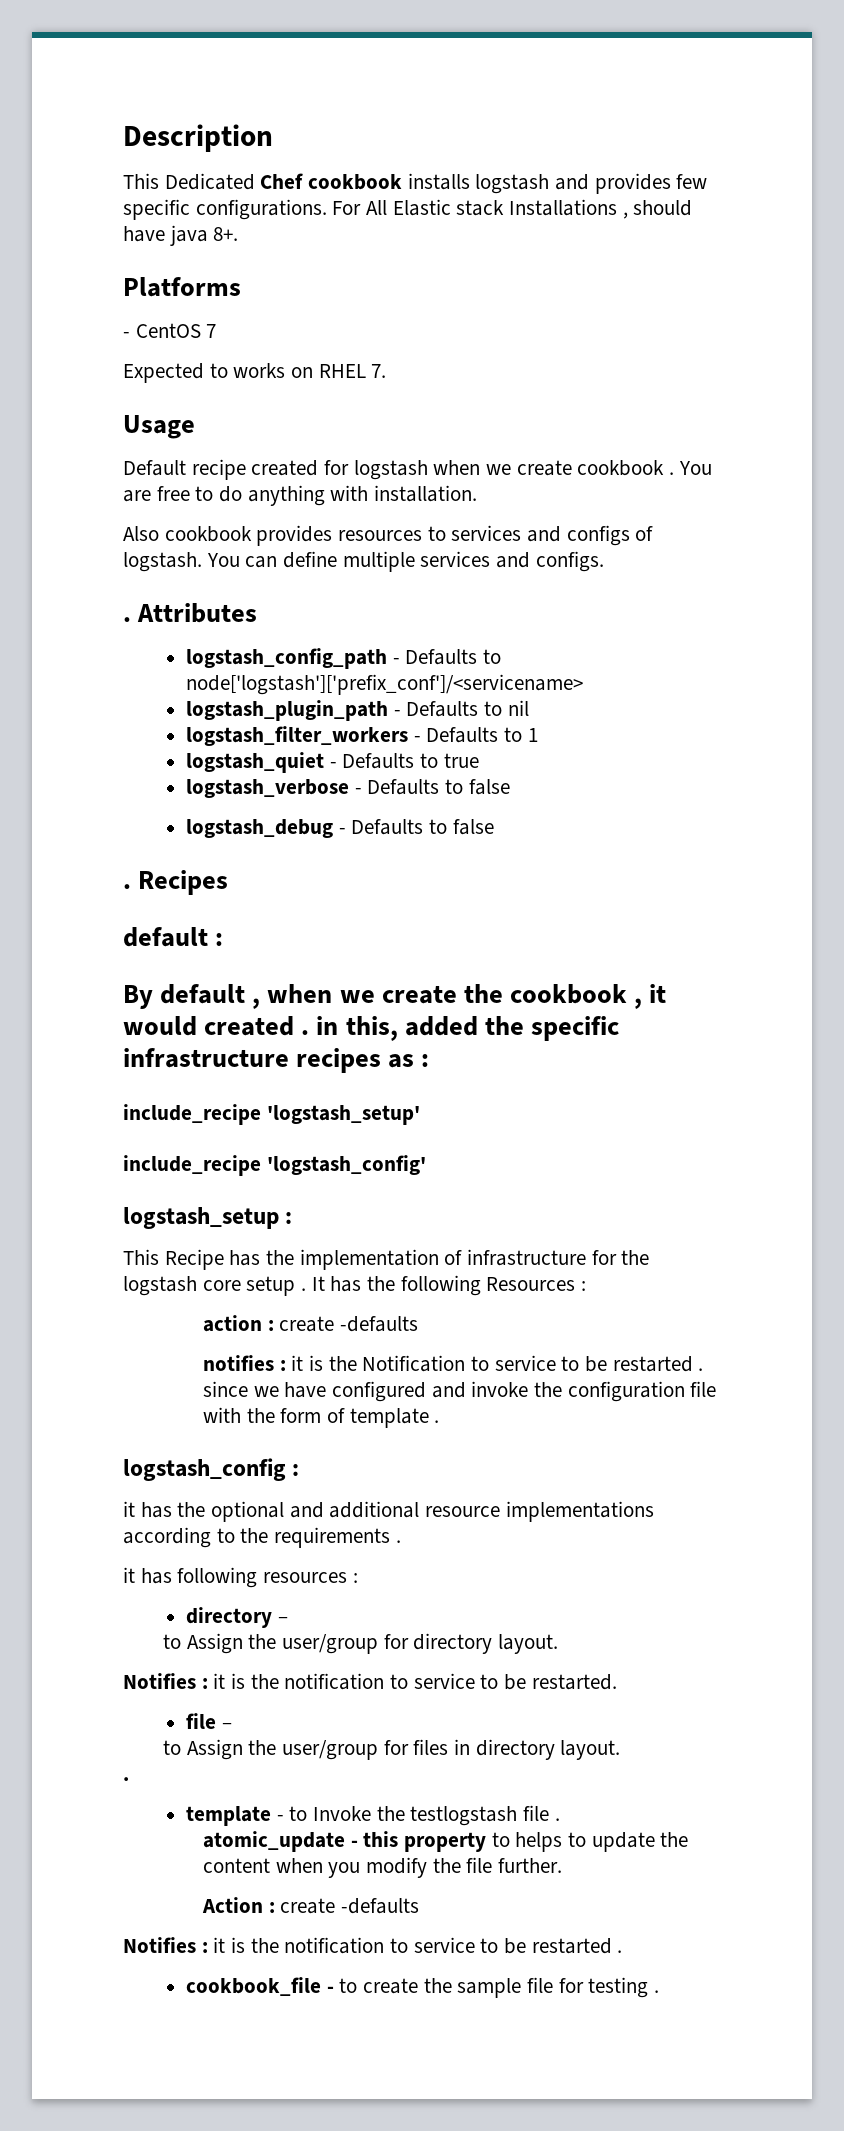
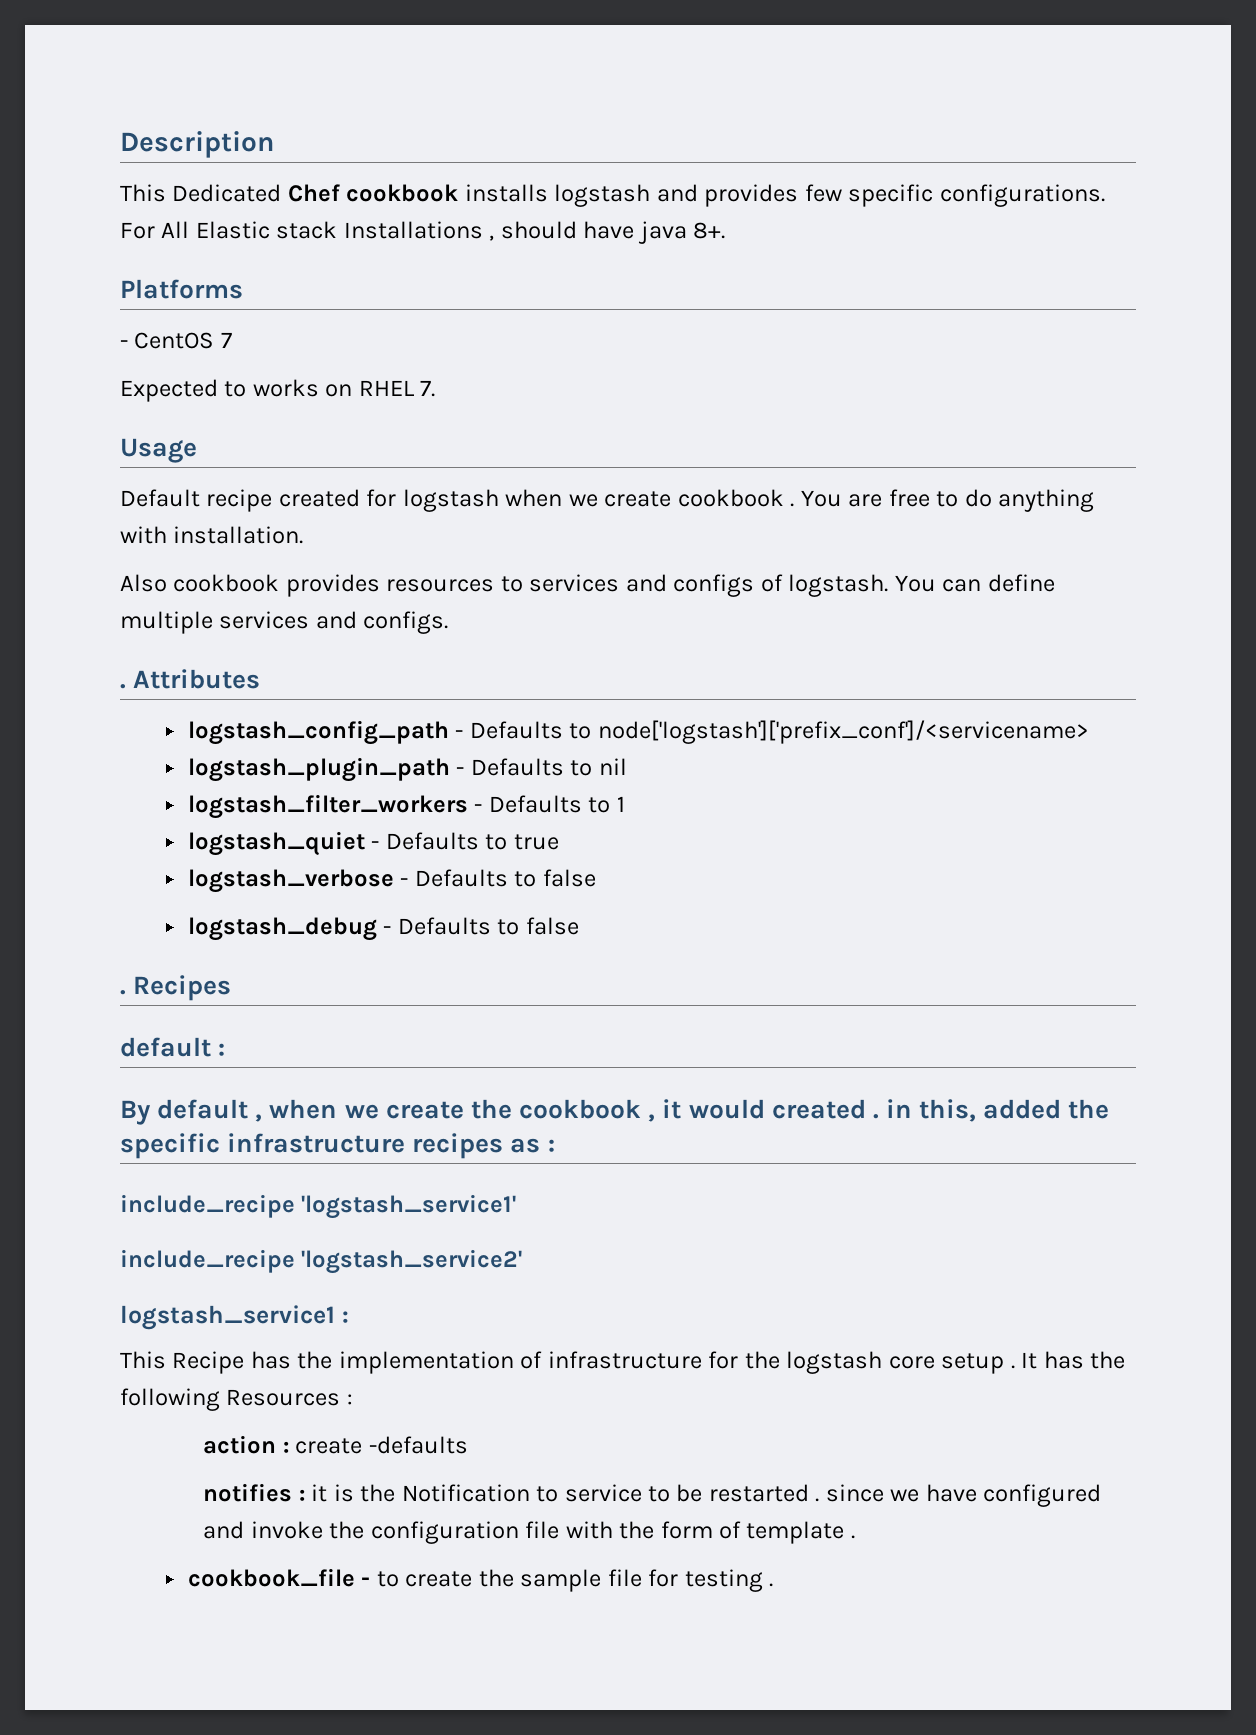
[266,1105,420,1125] [123,1155,426,1176] [123,1207,279,1229] 'logstash_setup' // include_recipe 'logstash_config' // logstash_setup -> [301,1194,517,1219] [120,1249,523,1274] [120,1305,335,1330] 'logstash_service1' // include_recipe 'logstash_service2' // logstash_service1
[123,1458,300,1481] [123,1501,654,1522] [123,1527,401,1548] [123,1567,358,1588] [186,1607,288,1628] [162,1633,558,1654] [123,1673,617,1690] [186,1713,232,1729] [162,1739,621,1760] [123,1777,129,1781] [186,1805,560,1826] [202,1831,689,1852] [202,1857,562,1878] [201,1897,419,1914] [123,1937,623,1954] // logstash_config : // it has the optional and additional resource implementations according to the requirements . // it has following resources : // directory – // to Assign the user/group for directory layout. // Notifies : it is the notification to service to be restarted. // file – // to Assign the user/group for files in directory layout. // . // template - to Invoke the testlogstash file . // atomic_update - this property to helps to update the content when you modify the file further. // Action : create -defaults // Notifies : it is the notification to service to be restarted . -> (855, 1537) none

